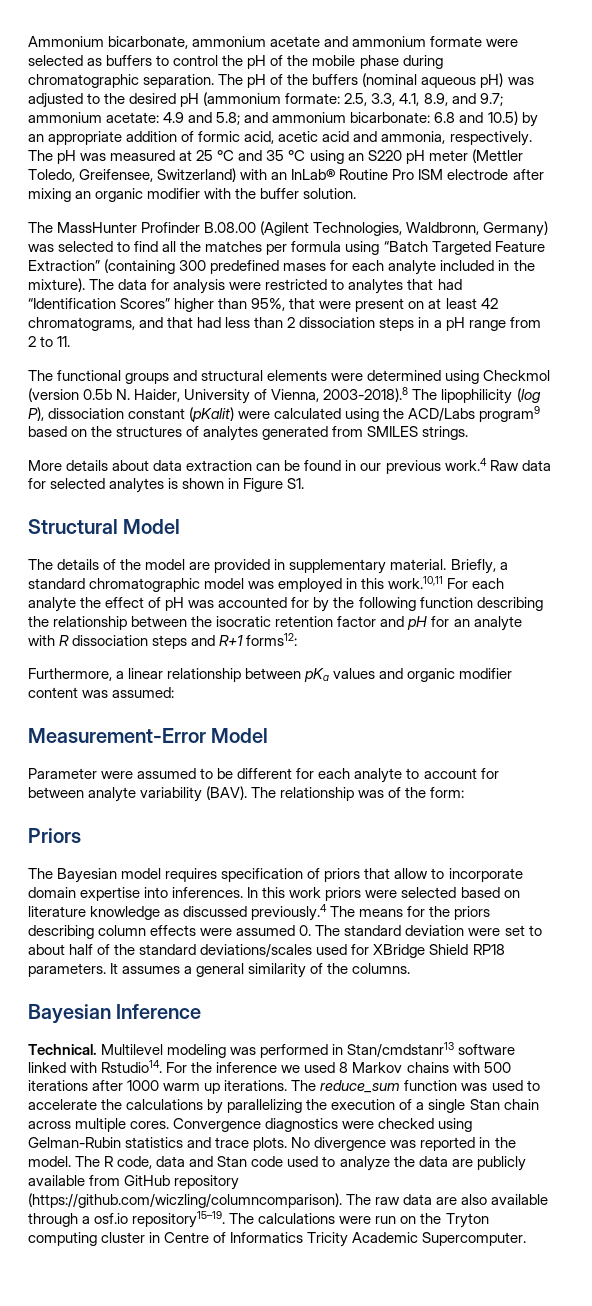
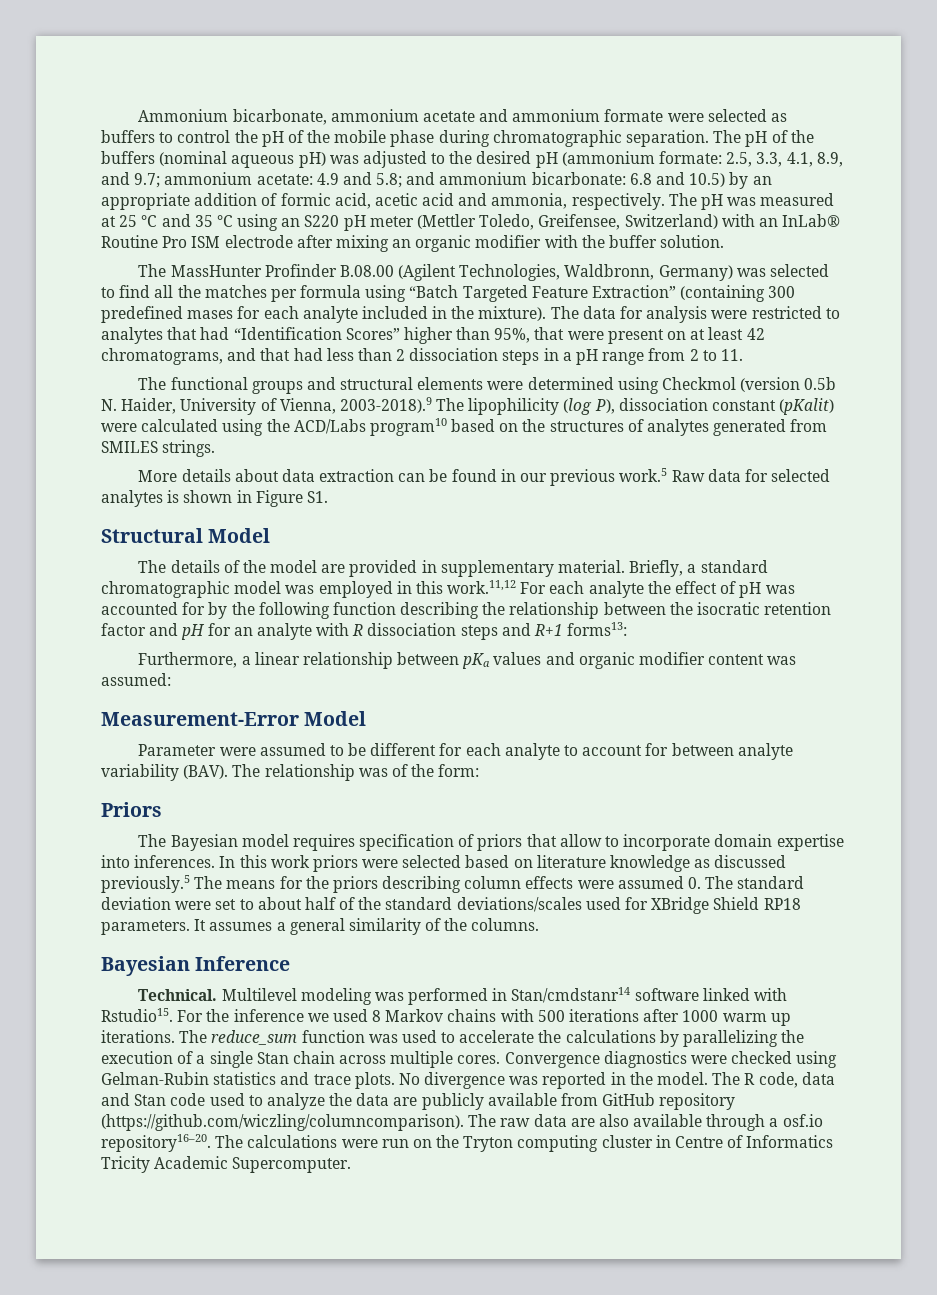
[323,387,409,402] 2003-2018).8 -> [339,397,432,413] 2003-2018).9
[479,406,541,422] program9 -> [369,418,447,436] program10
[444,458,487,471] work.4 -> [619,468,668,482] work.5
[388,576,444,589] work.10,11 -> [447,580,517,594] work.11,12
[246,633,298,646] forms12: -> [567,622,628,636] forms13:
[251,904,328,921] previously.4 -> [101,875,190,893] previously.5
[347,1042,455,1057] Stan/cmdstanr13 -> [511,987,631,1003] Stan/cmdstanr14
[101,1060,163,1073] Rstudio14. -> [101,1008,173,1022] Rstudio15.
[132,1211,226,1228] repository15–19. -> [101,1134,211,1152] repository16–20.

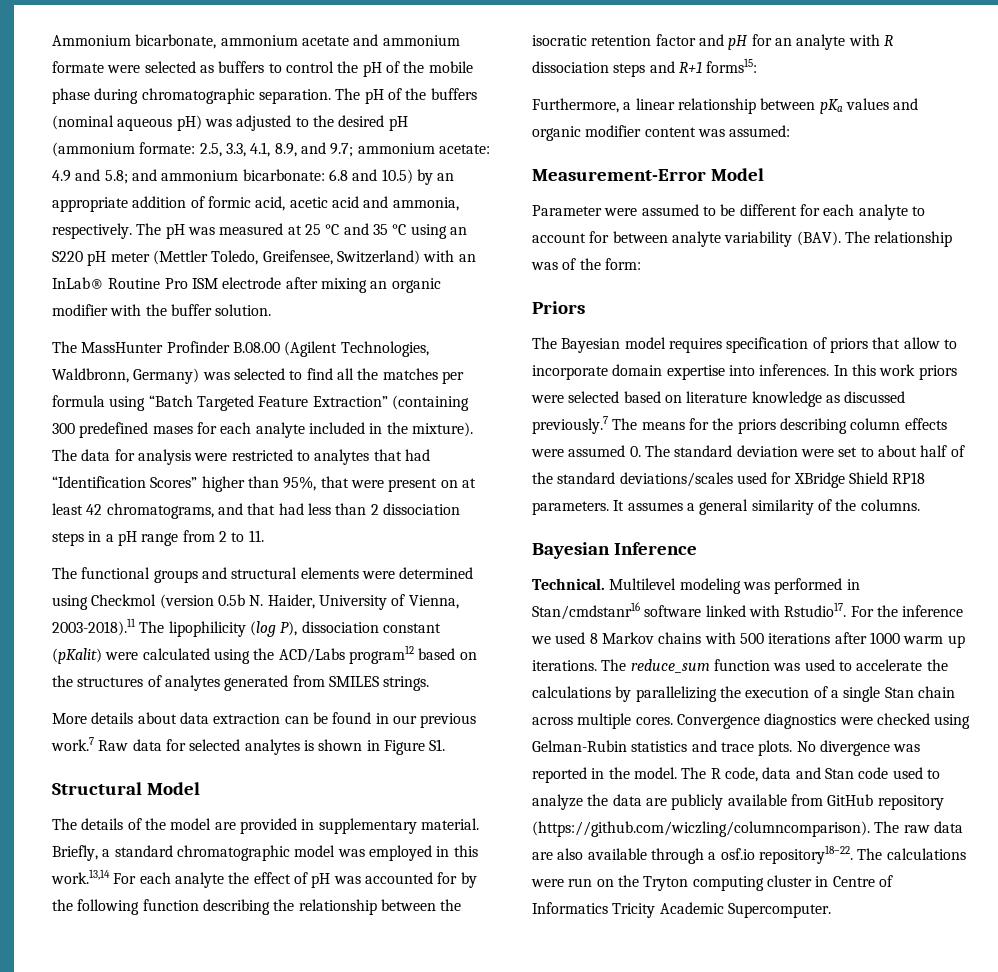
[339,397,432,413] 2003-2018).9 -> [52,618,136,636] 2003-2018).11
[369,418,447,436] program10 -> [348,645,414,664] program12
[619,468,668,482] work.5 -> [51,737,94,751] work.7
[447,580,517,594] work.11,12 -> [51,869,110,884] work.13,14
[567,622,628,636] forms13: -> [706,58,758,73] forms15:
[101,875,190,893] previously.5 -> [532,416,608,434] previously.7
[511,987,631,1003] Stan/cmdstanr14 -> [532,602,640,620] Stan/cmdstanr16
[101,1008,173,1022] Rstudio15. -> [784,602,847,617] Rstudio17.
[101,1134,211,1152] repository16–20. -> [758,845,853,864] repository18–22.

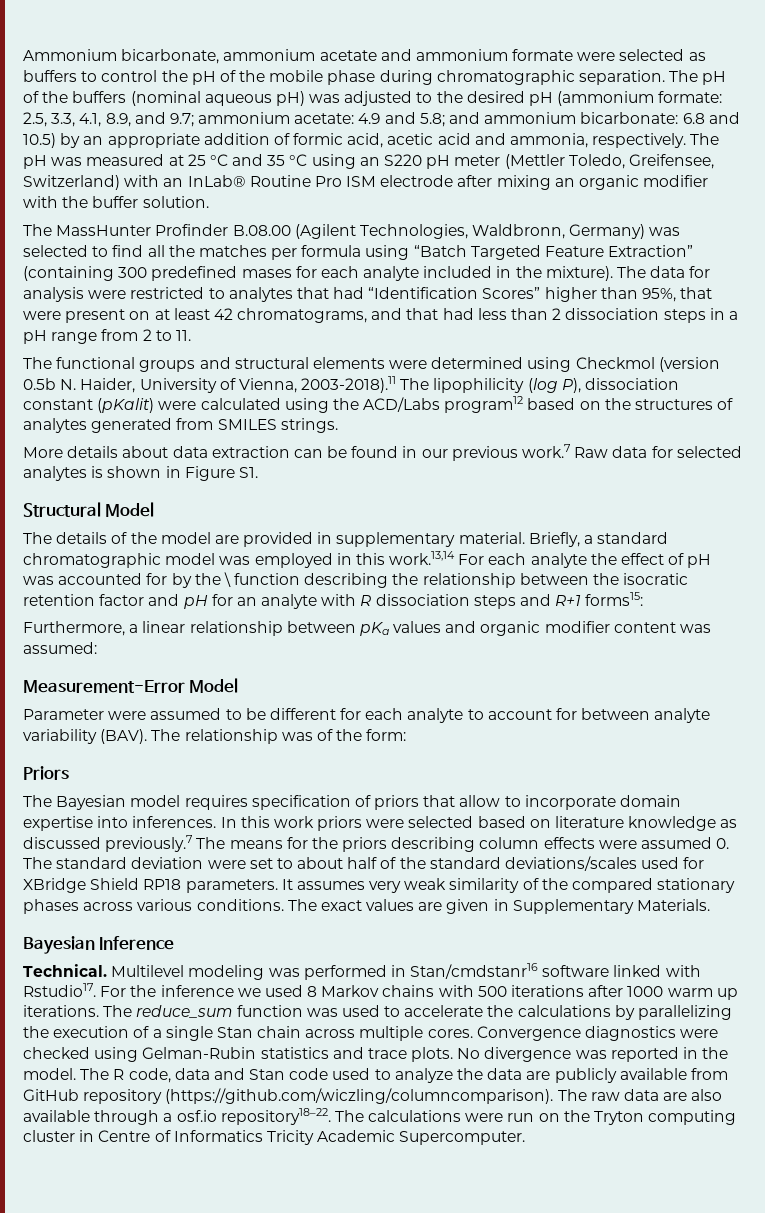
[77,899,140,915] following -> [223,572,231,587] \
[686,499,749,515] a general -> [369,878,447,893] very weak
[860,499,920,511] columns. -> [572,878,736,893] [23,899,711,914] compared stationary phases across various conditions. The exact values are given in Supplementary Materials.

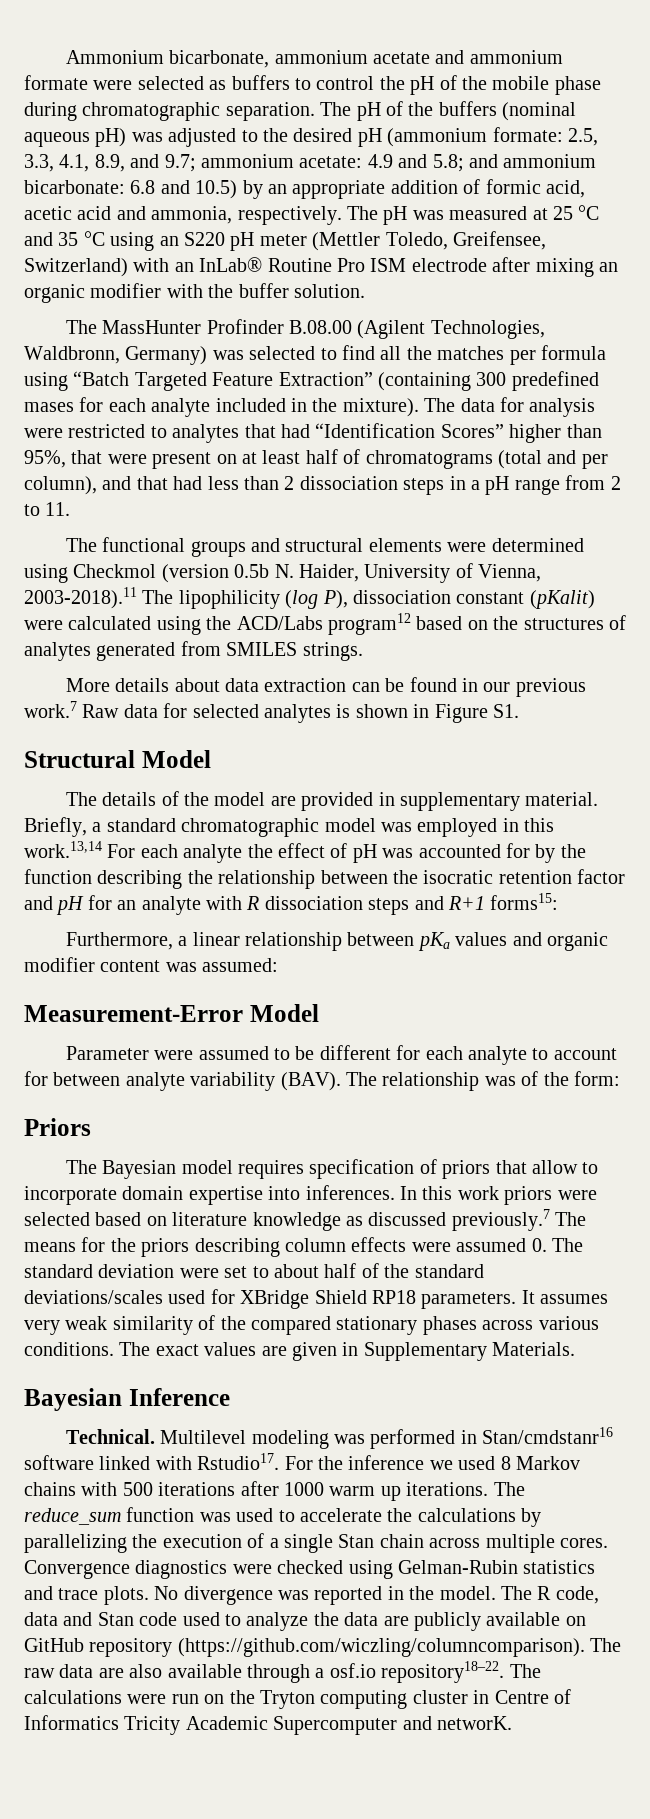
[213,308,368,323] 42 chromatograms, -> [305,449,608,469] [24,476,97,495] half of chromatograms (total and per column),
[223,572,231,587] \ -> (586, 851) none
[690,1068,728,1080] from -> [565,1616,586,1626] on
[399,1131,526,1145] Supercomputer. -> [273,1716,512,1735] Supercomputer and networK.

